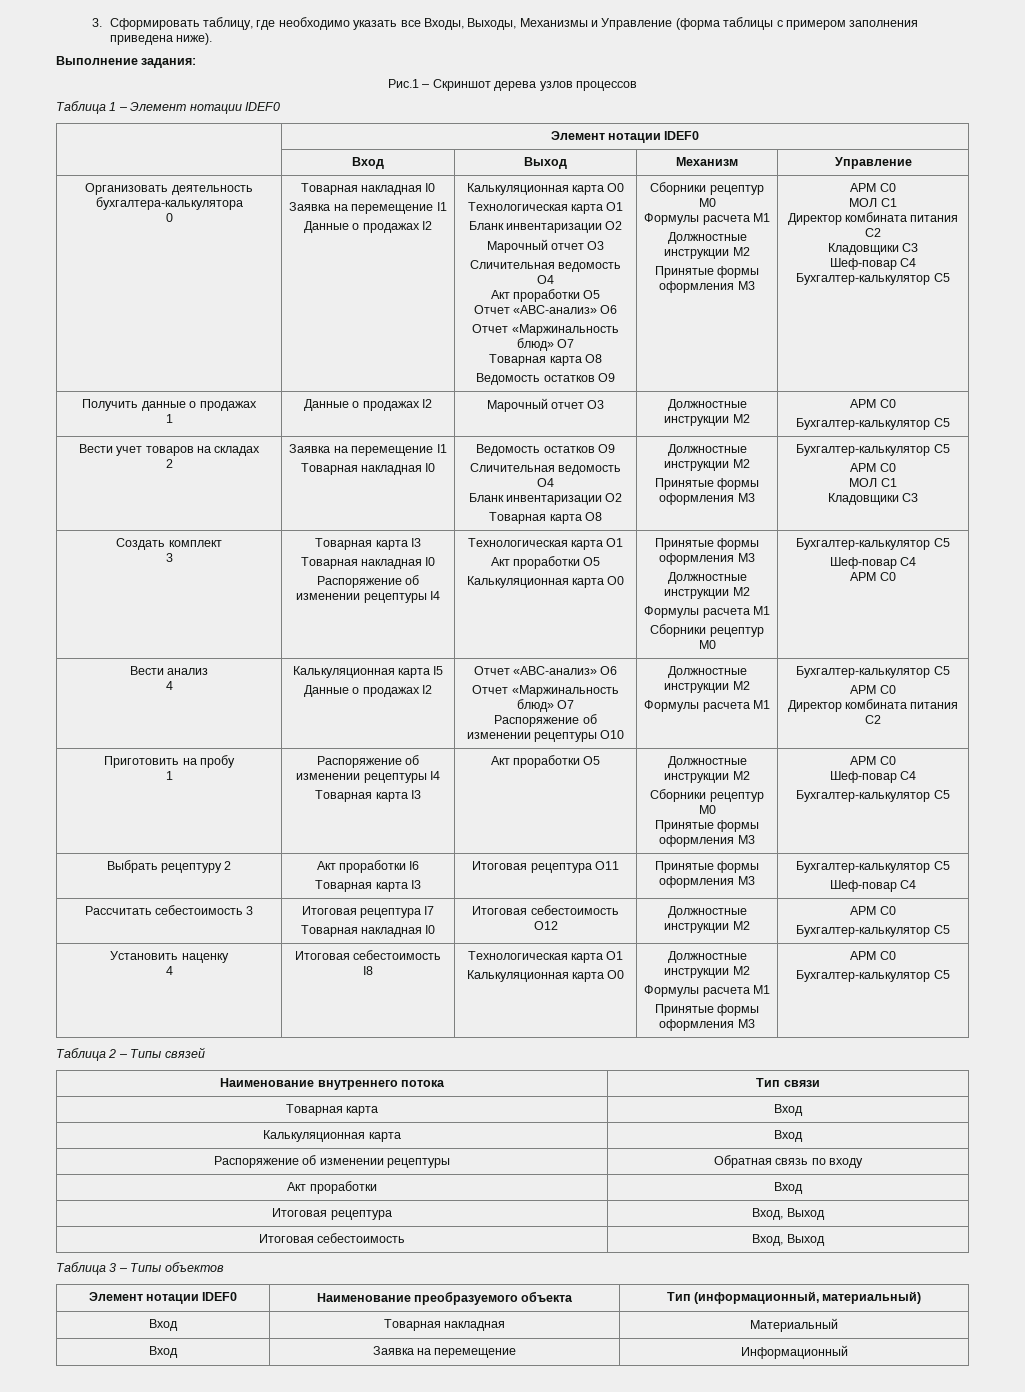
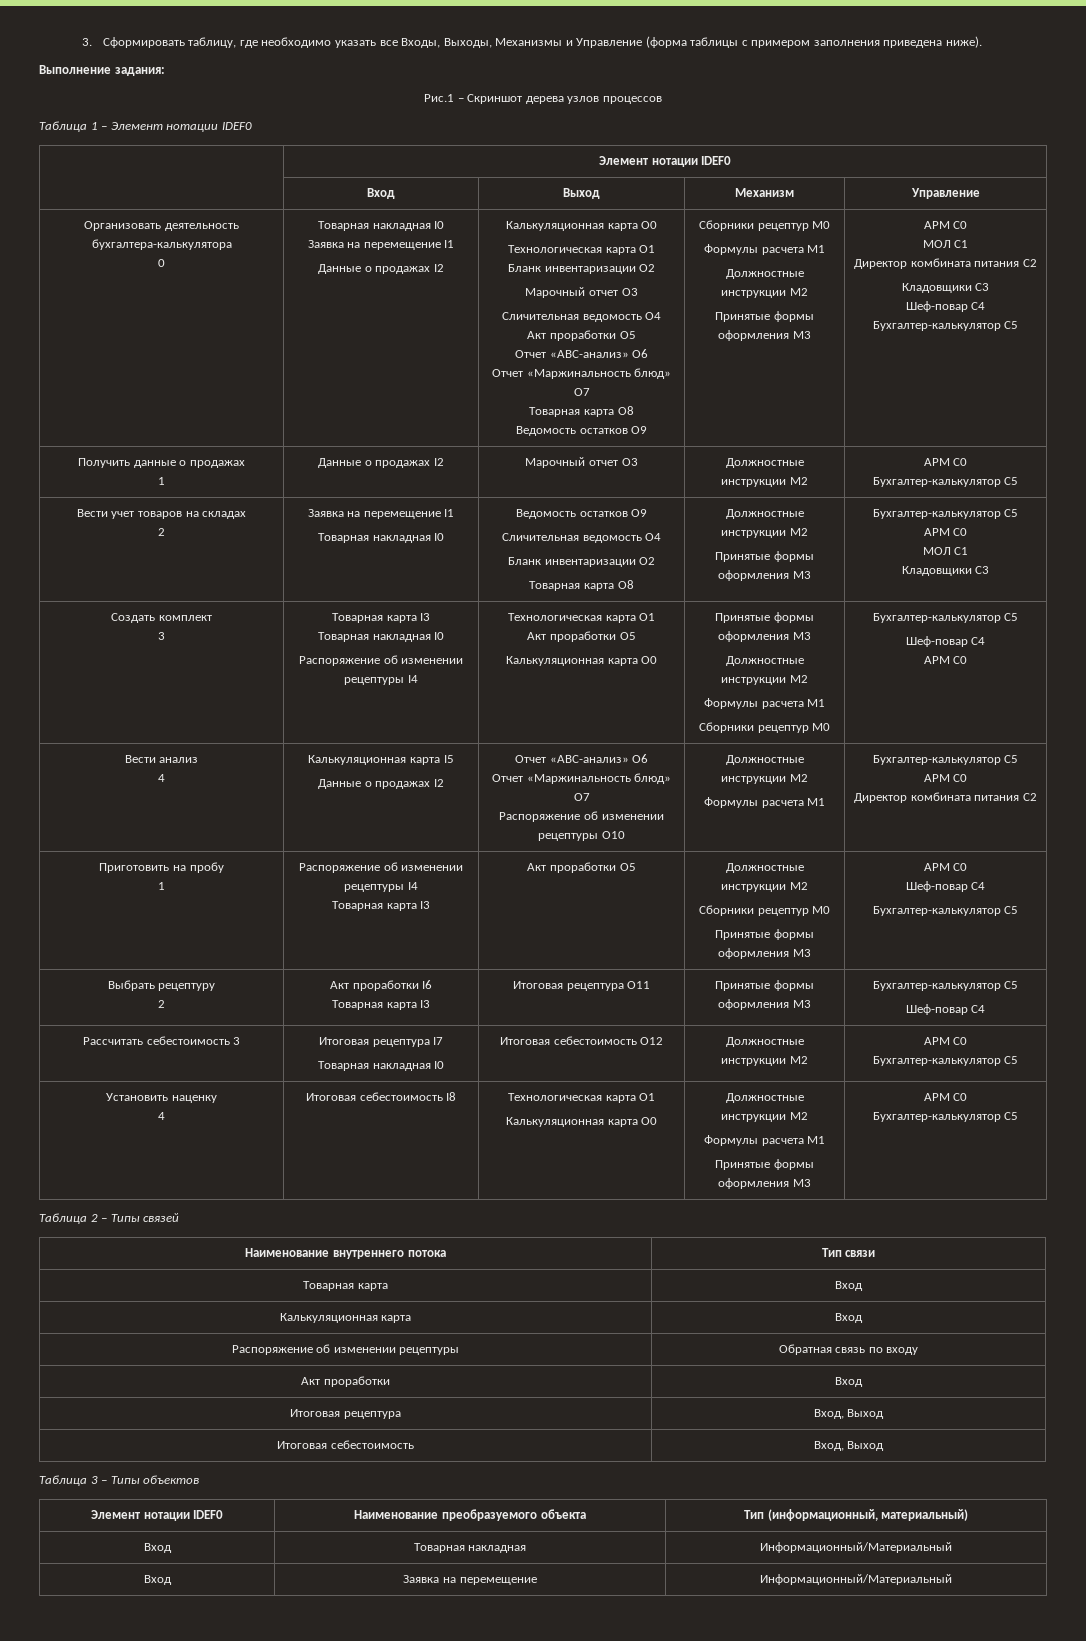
(222, 868) none -> (216, 987) //
[750,1318,839,1332] Материальный -> [760,1542,952,1553] Информационный/Материальный
[740,1345,848,1359] Информационный -> [760,1574,952,1585] Информационный/Материальный

